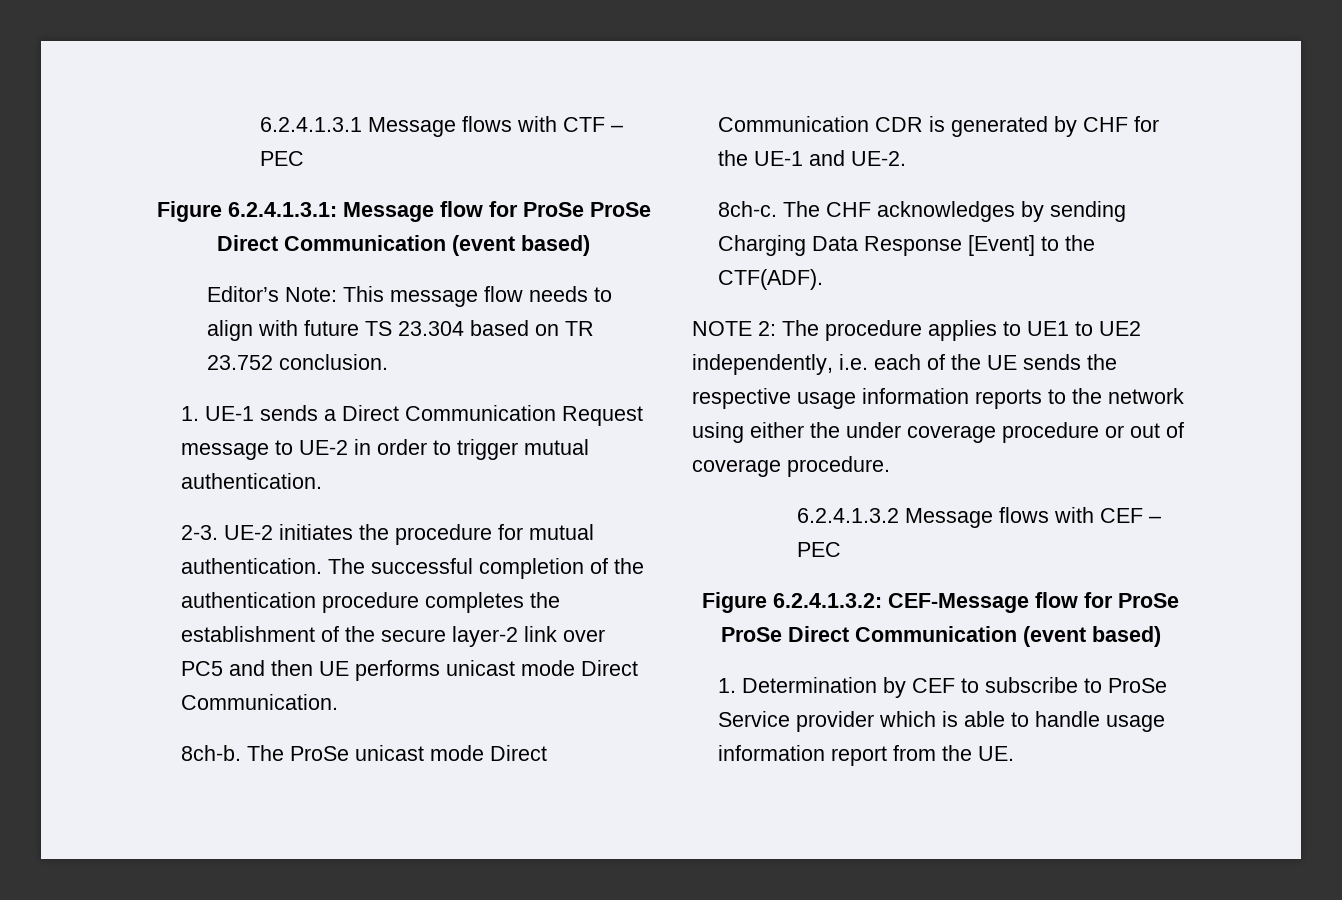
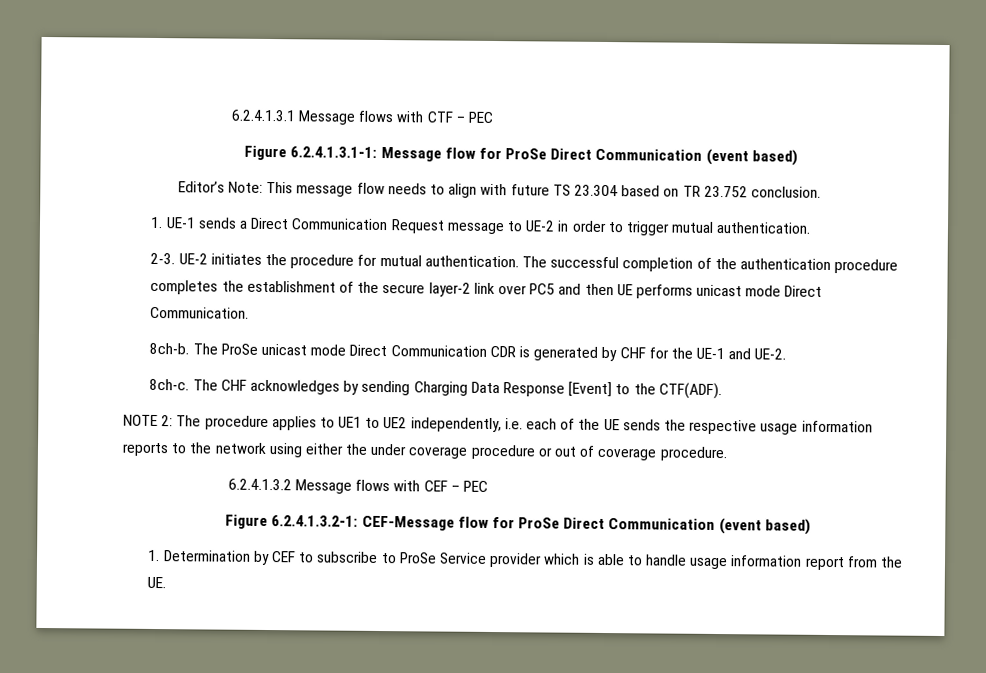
[227,202,337,217] 6.2.4.1.3.1: -> [290,146,378,158] 6.2.4.1.3.1-1:
[589,202,651,217] ProSe -> (548, 154) none
[773,593,882,608] 6.2.4.1.3.2: -> [271,515,359,527] 6.2.4.1.3.2-1:
[720,627,782,642] ProSe -> (561, 523) none

